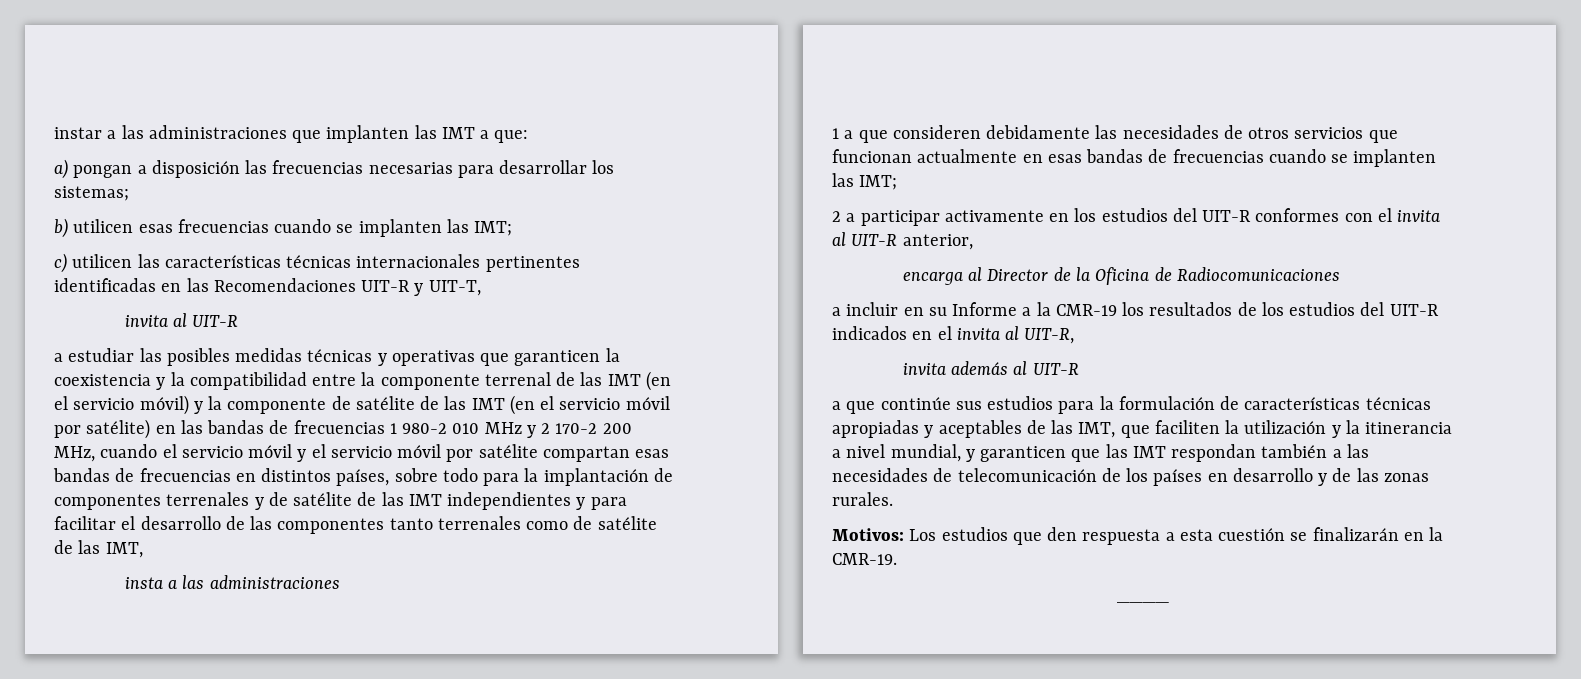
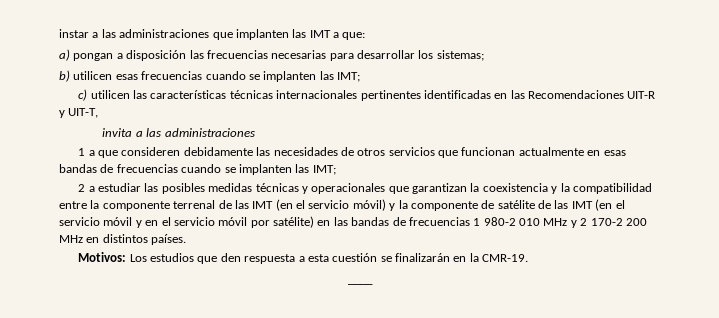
[173,313,239,327] [54,348,620,366] [54,371,671,391] [54,395,670,415] [54,419,632,439] [54,444,670,462] [53,468,673,486] [54,492,627,510] [54,516,657,534] [54,540,143,558] [124,577,163,589] al UIT-R // a estudiar las posibles medidas técnicas y operativas que garanticen la coexistencia y la compatibilidad entre la componente terrenal de las IMT (en el servicio móvil) y la componente de satélite de las IMT (en el servicio móvil por satélite) en las bandas de frecuencias 1 980-2 010 MHz y 2 170-2 200 MHz, cuando el servicio móvil y el servicio móvil por satélite compartan esas bandas de frecuencias en distintos países, sobre todo para la implantación de componentes terrenales y de satélite de las IMT independientes y para facilitar el desarrollo de las componentes tanto terrenales como de satélite de las IMT, // insta -> (133, 132) none
[860,208,1441,226] [832,232,973,250] [902,267,1340,285] [832,302,1439,316] [832,326,1075,344] [902,361,1079,375] [832,396,1431,414] [832,420,1453,438] [832,444,1369,462] [832,468,1429,486] [832,492,893,506] participar activamente en los estudios del UIT-R conformes con el invita al UIT-R anterior, // encarga al Director de la Oficina de Radiocomunicaciones // a incluir en su Informe a la CMR-19 los resultados de los estudios del UIT-R indicados en el invita al UIT-R, // invita además al UIT-R // a que continúe sus estudios para la formulación de características técnicas apropiadas y aceptables de las IMT, que faciliten la utilización y la itinerancia a nivel mundial, y garanticen que las IMT respondan también a las necesidades de telecomunicación de los países en desarrollo y de las zonas rurales. -> [98,183,652,194] [59,199,625,211] [59,216,647,228] [59,234,187,245] estudiar las posibles medidas técnicas y operacionales que garantizan la coexistencia y la compatibilidad entre la componente terrenal de las IMT (en el servicio móvil) y la componente de satélite de las IMT (en el servicio móvil y en el servicio móvil por satélite) en las bandas de frecuencias 1 980-2 010 MHz y 2 170-2 200 MHz en distintos países.

